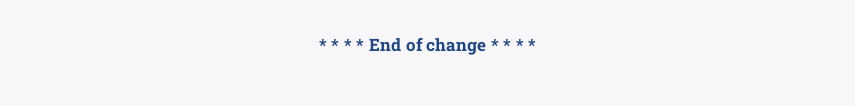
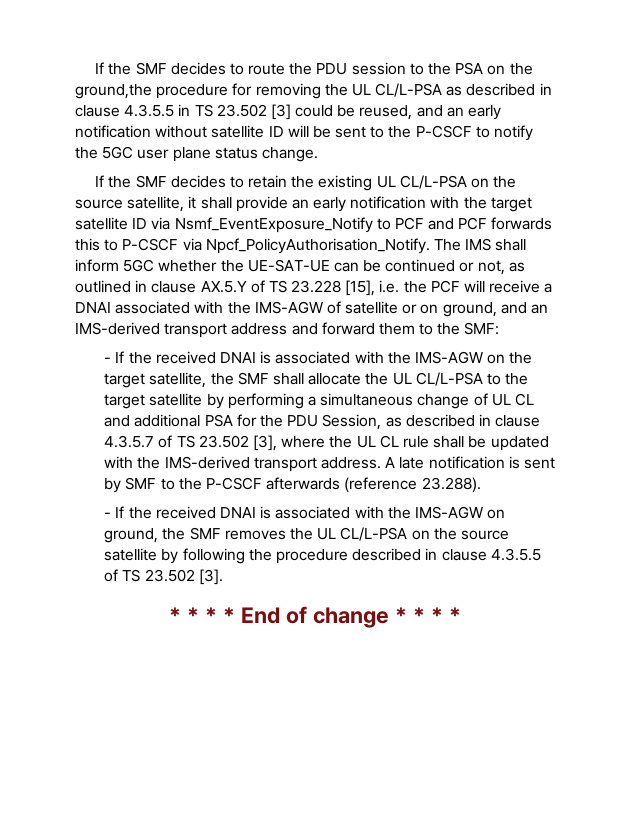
(318, 44) none -> [95,62,533,75] [75,83,552,99] [75,104,502,120] [75,125,534,141] [75,146,318,162] [95,175,517,191] [75,196,532,212] [75,217,553,233] [75,238,527,254] [75,259,525,275] [75,280,553,296] [75,301,549,317] [75,322,500,338] [104,351,533,364] [104,372,529,388] [104,393,534,409] [104,414,541,430] [104,435,549,451] [104,456,555,472] [104,477,481,493] [104,506,506,519] [104,527,509,543] [104,548,541,564] [104,569,223,585] If the SMF decides to route the PDU session to the PSA on the ground,the procedure for removing the UL CL/L-PSA as described in clause 4.3.5.5 in TS 23.502 [3] could be reused, and an early notification without satellite ID will be sent to the P-CSCF to notify the 5GC user plane status change. // If the SMF decides to retain the existing UL CL/L-PSA on the source satellite, it shall provide an early notification with the target satellite ID via Nsmf_EventExposure_Notify to PCF and PCF forwards this to P-CSCF via Npcf_PolicyAuthorisation_Notify. The IMS shall inform 5GC whether the UE-SAT-UE can be continued or not, as outlined in clause AX.5.Y of TS 23.228 [15], i.e. the PCF will receive a DNAI associated with the IMS-AGW of satellite or on ground, and an IMS-derived transport address and forward them to the SMF: // - If the received DNAI is associated with the IMS-AGW on the target satellite, the SMF shall allocate the UL CL/L-PSA to the target satellite by performing a simultaneous change of UL CL and additional PSA for the PDU Session, as described in clause 4.3.5.7 of TS 23.502 [3], where the UL CL rule shall be updated with the IMS-derived transport address. A late notification is sent by SMF to the P-CSCF afterwards (reference 23.288). // - If the received DNAI is associated with the IMS-AGW on ground, the SMF removes the UL CL/L-PSA on the source satellite by following the procedure described in clause 4.3.5.5 of TS 23.502 [3]. //

